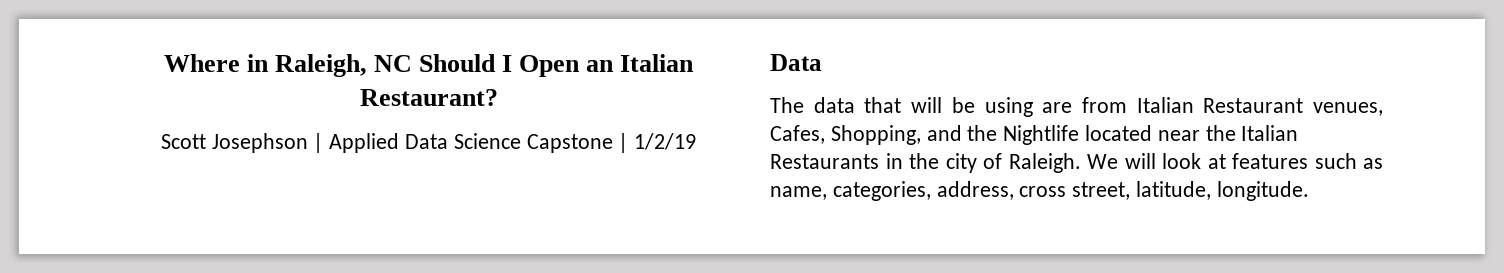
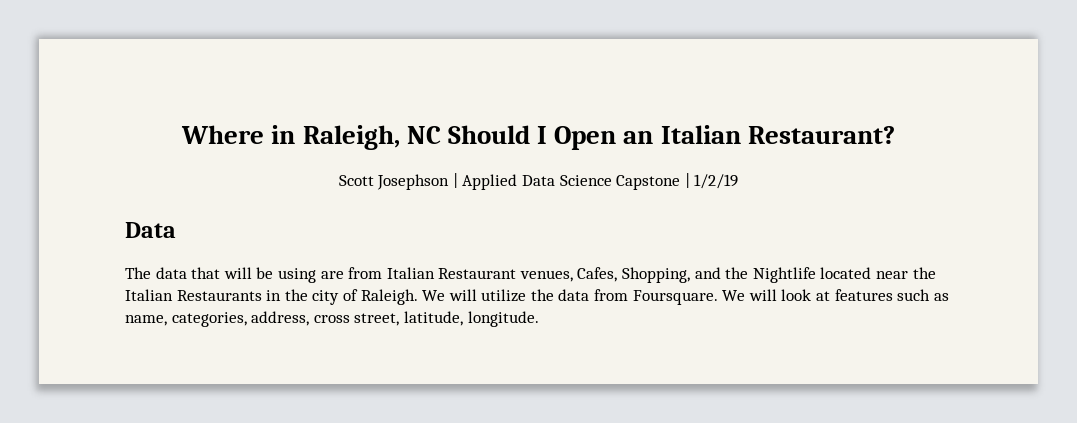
(1156, 161) none -> [481,289,777,305] utilize the data from Foursquare. We will

